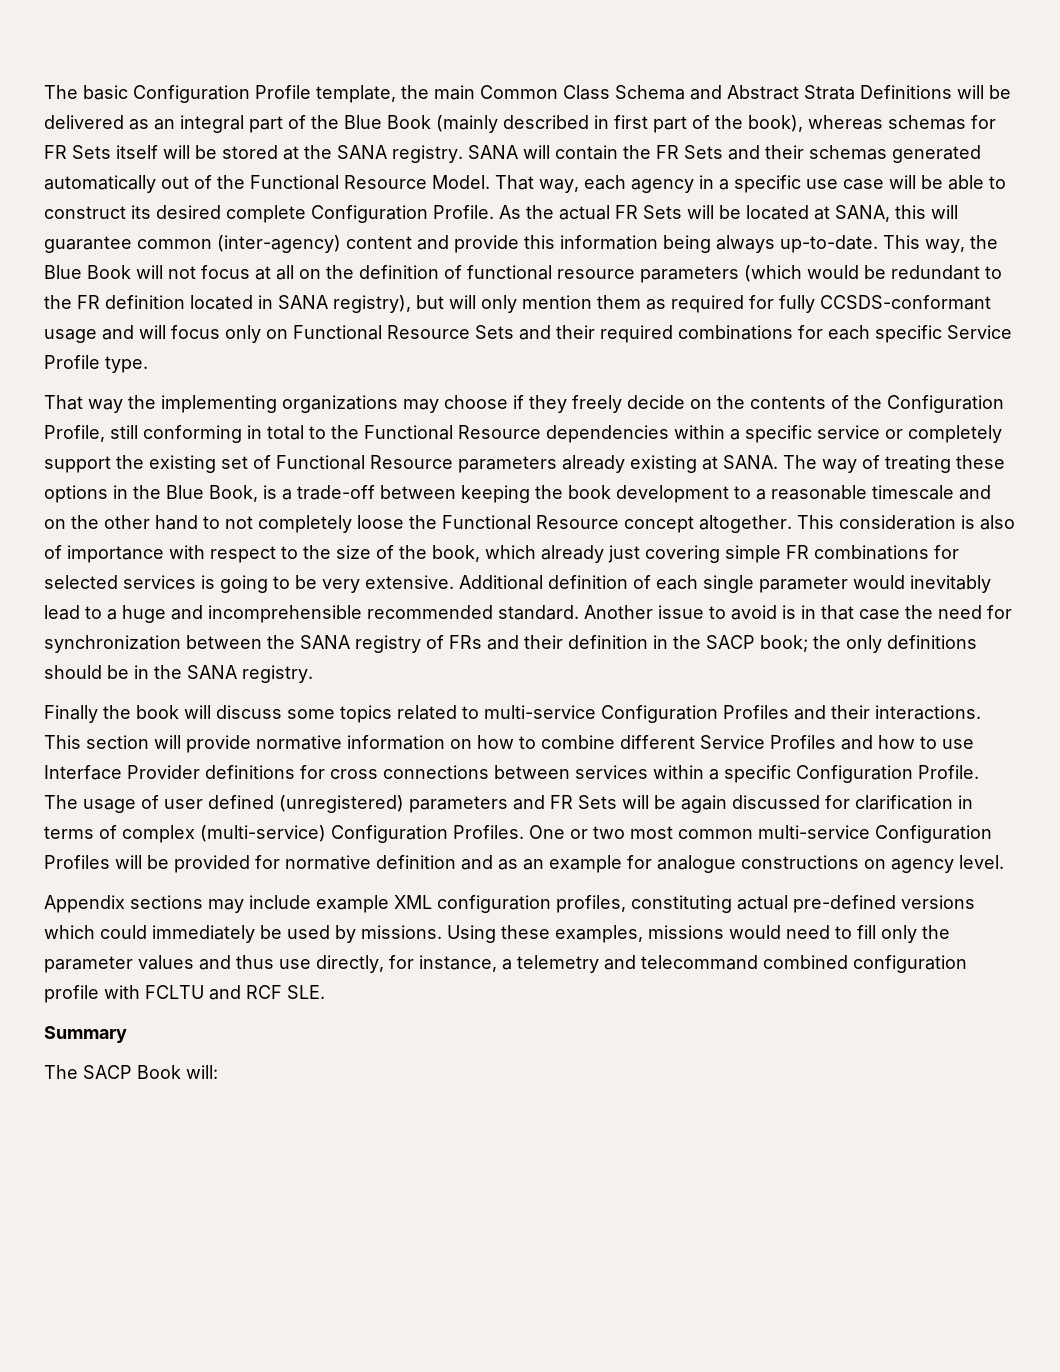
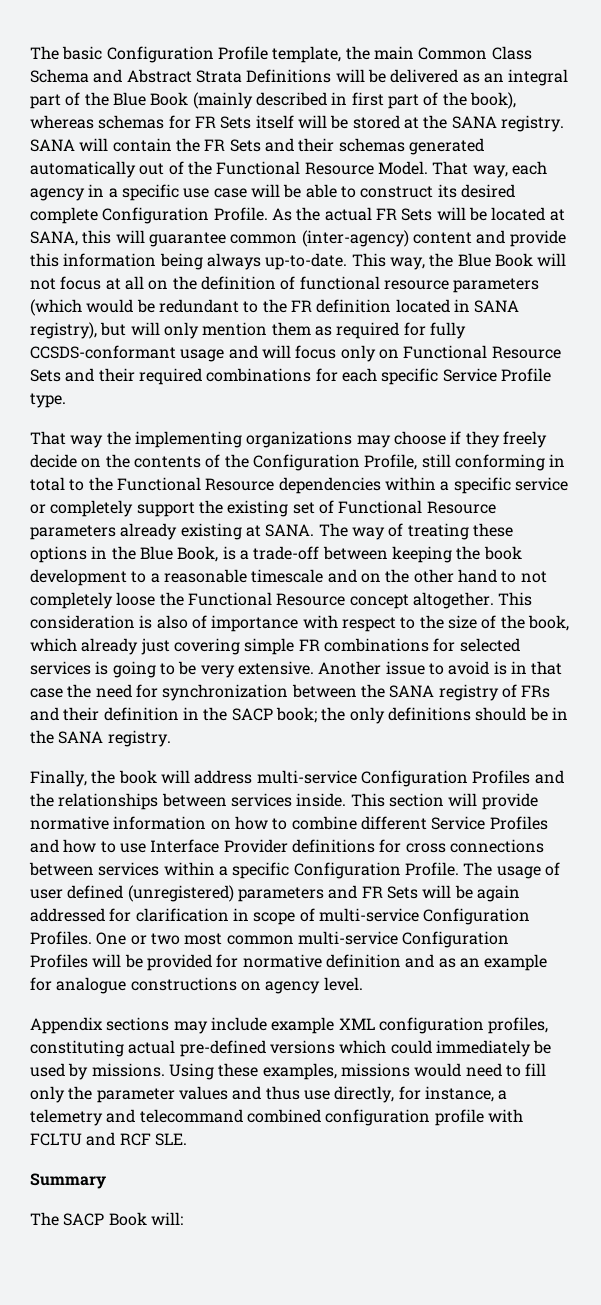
[459,575,991,593] [44,605,579,623] Additional definition of each single parameter would inevitably lead to a huge and incomprehensible recommended standard. -> (314, 668) none
[44,705,98,723] Finally -> [30,770,87,787] Finally,
[216,705,981,723] discuss some topics related to multi-service Configuration Profiles and their interactions. -> [194,770,564,787] [30,793,347,810] address multi-service Configuration Profiles and the relationships between services inside.
[732,795,820,809] discussed -> [30,908,105,922] addressed
[44,825,326,843] terms of complex (multi-service) -> [253,908,419,925] scope of multi-service

